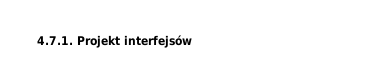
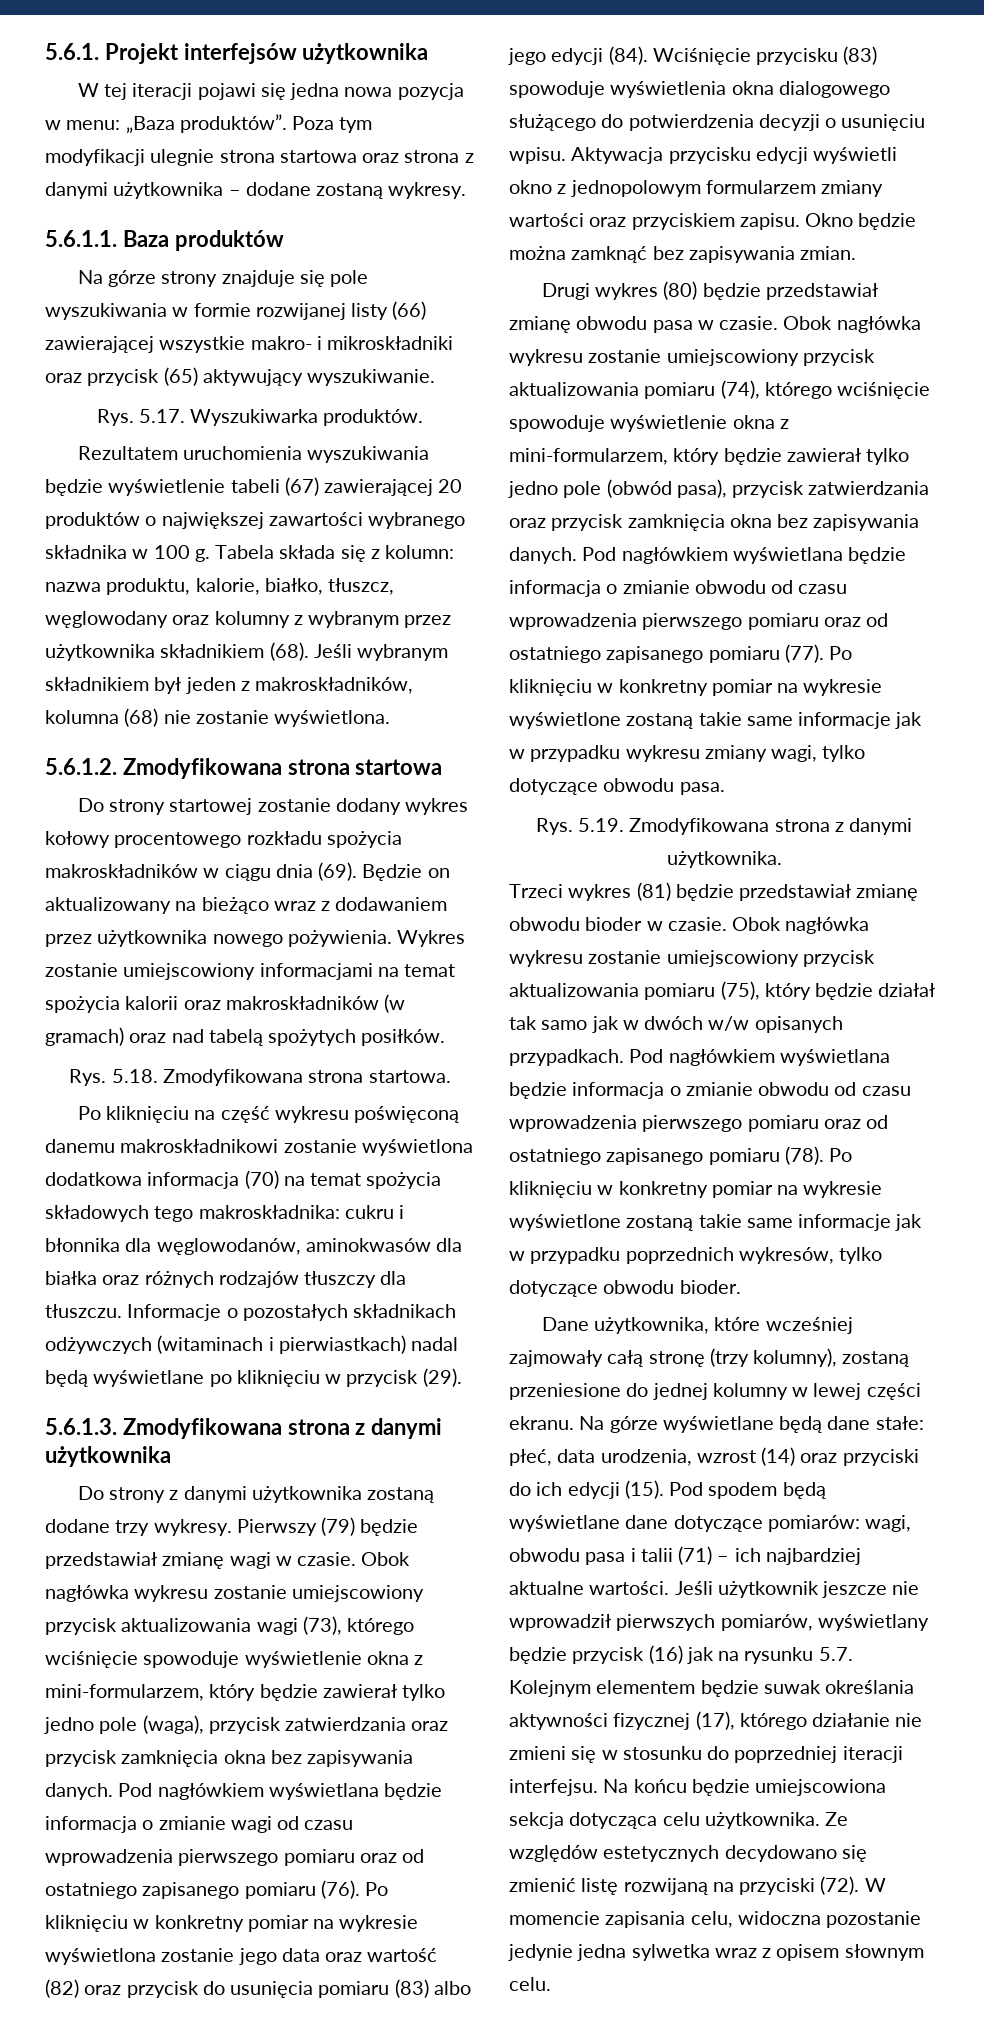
[37,36,73,45] 4.7.1. -> [45,43,99,60] 5.6.1.
(192, 41) none -> [302,43,429,64] [77,83,464,100] [45,114,373,134] [45,149,474,166] [45,182,467,199] [45,230,284,251] [77,270,369,287] [45,301,427,320] [45,336,454,353] [45,367,436,386] [96,409,424,426] [77,446,430,463] [45,477,463,496] [45,512,466,529] [45,545,455,562] [45,578,395,595] [45,611,452,628] [45,642,449,661] [45,677,414,694] [45,708,391,727] [45,758,443,779] [77,798,469,815] [45,831,402,848] [45,862,450,881] [45,897,448,914] [45,930,466,947] [45,963,456,980] [45,994,406,1013] [45,1027,446,1046] [69,1069,451,1086] [77,1106,460,1123] [45,1139,473,1156] [45,1170,442,1189] [45,1205,405,1222] [45,1238,463,1255] [45,1271,407,1288] [45,1304,457,1321] [45,1335,459,1354] [45,1368,462,1387] [45,1418,443,1439] [45,1446,171,1467] [77,1486,435,1503] [45,1517,419,1536] [45,1552,411,1569] [45,1585,424,1602] [45,1616,415,1635] [45,1651,424,1668] [45,1684,446,1701] [44,1715,449,1734] [45,1750,414,1767] [45,1783,443,1800] [45,1816,354,1833] [45,1849,425,1866] [45,1880,389,1899] [45,1915,419,1932] [45,1948,438,1965] [45,1979,471,1998] [508,46,878,65] [509,81,890,98] [509,114,926,131] [509,147,898,164] [509,180,884,197] [509,213,917,230] [509,246,857,263] [541,281,878,300] [509,316,921,333] [509,349,875,366] [509,380,931,399] [509,415,789,432] [509,448,910,465] [508,479,930,498] [509,514,920,531] [509,547,907,564] [509,580,848,597] [509,613,889,630] [509,644,853,663] [509,679,883,696] [509,712,923,729] [509,745,866,762] [509,778,725,795] [535,818,913,835] [666,851,782,868] [509,882,919,901] [509,917,870,934] [509,950,875,967] [509,981,936,1000] [509,1016,843,1033] [509,1049,890,1066] [509,1082,911,1099] [509,1115,889,1132] [509,1146,853,1165] [509,1181,883,1198] [509,1214,923,1231] [509,1247,883,1264] [509,1280,741,1297] [541,1317,853,1334] [509,1348,910,1367] [509,1383,921,1400] [509,1416,924,1433] [509,1447,919,1466] [509,1480,826,1499] [509,1515,912,1532] [509,1546,861,1565] [509,1581,920,1598] [509,1614,929,1631] [509,1645,853,1664] [509,1680,915,1697] [509,1711,923,1730] [509,1746,903,1763] [509,1779,887,1796] [509,1812,849,1829] [509,1845,867,1862] [509,1876,886,1895] [509,1911,922,1928] [508,1944,924,1961] [509,1977,551,1991] użytkownika // W tej iteracji pojawi się jedna nowa pozycja w menu: „Baza produktów”. Poza tym modyfikacji ulegnie strona startowa oraz strona z danymi użytkownika – dodane zostaną wykresy. // 5.6.1.1. Baza produktów // Na górze strony znajduje się pole wyszukiwania w formie rozwijanej listy (66) zawierającej wszystkie makro- i mikroskładniki oraz przycisk (65) aktywujący wyszukiwanie. // Rys. 5.17. Wyszukiwarka produktów. // Rezultatem uruchomienia wyszukiwania będzie wyświetlenie tabeli (67) zawierającej 20 produktów o największej zawartości wybranego składnika w 100 g. Tabela składa się z kolumn: nazwa produktu, kalorie, białko, tłuszcz, węglowodany oraz kolumny z wybranym przez użytkownika składnikiem (68). Jeśli wybranym składnikiem był jeden z makroskładników, kolumna (68) nie zostanie wyświetlona. // 5.6.1.2. Zmodyfikowana strona startowa // Do strony startowej zostanie dodany wykres kołowy procentowego rozkładu spożycia makroskładników w ciągu dnia (69). Będzie on aktualizowany na bieżąco wraz z dodawaniem przez użytkownika nowego pożywienia. Wykres zostanie umiejscowiony informacjami na temat spożycia kalorii oraz makroskładników (w gramach) oraz nad tabelą spożytych posiłków. // Rys. 5.18. Zmodyfikowana strona startowa. // Po kliknięciu na część wykresu poświęconą danemu makroskładnikowi zostanie wyświetlona dodatkowa informacja (70) na temat spożycia składowych tego makroskładnika: cukru i błonnika dla węglowodanów, aminokwasów dla białka oraz różnych rodzajów tłuszczy dla tłuszczu. Informacje o pozostałych składnikach odżywczych (witaminach i pierwiastkach) nadal będą wyświetlane po kliknięciu w przycisk (29). // 5.6.1.3. Zmodyfikowana strona z danymi użytkownika // Do strony z danymi użytkownika zostaną dodane trzy wykresy. Pierwszy (79) będzie przedstawiał zmianę wagi w czasie. Obok nagłówka wykresu zostanie umiejscowiony przycisk aktualizowania wagi (73), którego wciśnięcie spowoduje wyświetlenie okna z mini-formularzem, który będzie zawierał tylko jedno pole (waga), przycisk zatwierdzania oraz przycisk zamknięcia okna bez zapisywania danych. Pod nagłówkiem wyświetlana będzie informacja o zmianie wagi od czasu wprowadzenia pierwszego pomiaru oraz od ostatniego zapisanego pomiaru (76). Po kliknięciu w konkretny pomiar na wykresie wyświetlona zostanie jego data oraz wartość (82) oraz przycisk do usunięcia pomiaru (83) albo jego edycji (84). Wciśnięcie przycisku (83) spowoduje wyświetlenia okna dialogowego służącego do potwierdzenia decyzji o usunięciu wpisu. Aktywacja przycisku edycji wyświetli okno z jednopolowym formularzem zmiany wartości oraz przyciskiem zapisu. Okno będzie można zamknąć bez zapisywania zmian. // Drugi wykres (80) będzie przedstawiał zmianę obwodu pasa w czasie. Obok nagłówka wykresu zostanie umiejscowiony przycisk aktualizowania pomiaru (74), którego wciśnięcie spowoduje wyświetlenie okna z mini-formularzem, który będzie zawierał tylko jedno pole (obwód pasa), przycisk zatwierdzania oraz przycisk zamknięcia okna bez zapisywania danych. Pod nagłówkiem wyświetlana będzie informacja o zmianie obwodu od czasu wprowadzenia pierwszego pomiaru oraz od ostatniego zapisanego pomiaru (77). Po kliknięciu w konkretny pomiar na wykresie wyświetlone zostaną takie same informacje jak w przypadku wykresu zmiany wagi, tylko dotyczące obwodu pasa. // Rys. 5.19. Zmodyfikowana strona z danymi użytkownika. // Trzeci wykres (81) będzie przedstawiał zmianę obwodu bioder w czasie. Obok nagłówka wykresu zostanie umiejscowiony przycisk aktualizowania pomiaru (75), który będzie działał tak samo jak w dwóch w/w opisanych przypadkach. Pod nagłówkiem wyświetlana będzie informacja o zmianie obwodu od czasu wprowadzenia pierwszego pomiaru oraz od ostatniego zapisanego pomiaru (78). Po kliknięciu w konkretny pomiar na wykresie wyświetlone zostaną takie same informacje jak w przypadku poprzednich wykresów, tylko dotyczące obwodu bioder. // Dane użytkownika, które wcześniej zajmowały całą stronę (trzy kolumny), zostaną przeniesione do jednej kolumny w lewej części ekranu. Na górze wyświetlane będą dane stałe: płeć, data urodzenia, wzrost (14) oraz przyciski do ich edycji (15). Pod spodem będą wyświetlane dane dotyczące pomiarów: wagi, obwodu pasa i talii (71) – ich najbardziej aktualne wartości. Jeśli użytkownik jeszcze nie wprowadził pierwszych pomiarów, wyświetlany będzie przycisk (16) jak na rysunku 5.7. Kolejnym elementem będzie suwak określania aktywności fizycznej (17), którego działanie nie zmieni się w stosunku do poprzedniej iteracji interfejsu. Na końcu będzie umiejscowiona sekcja dotycząca celu użytkownika. Ze względów estetycznych decydowano się zmienić listę rozwijaną na przyciski (72). W momencie zapisania celu, widoczna pozostanie jedynie jedna sylwetka wraz z opisem słownym celu.

